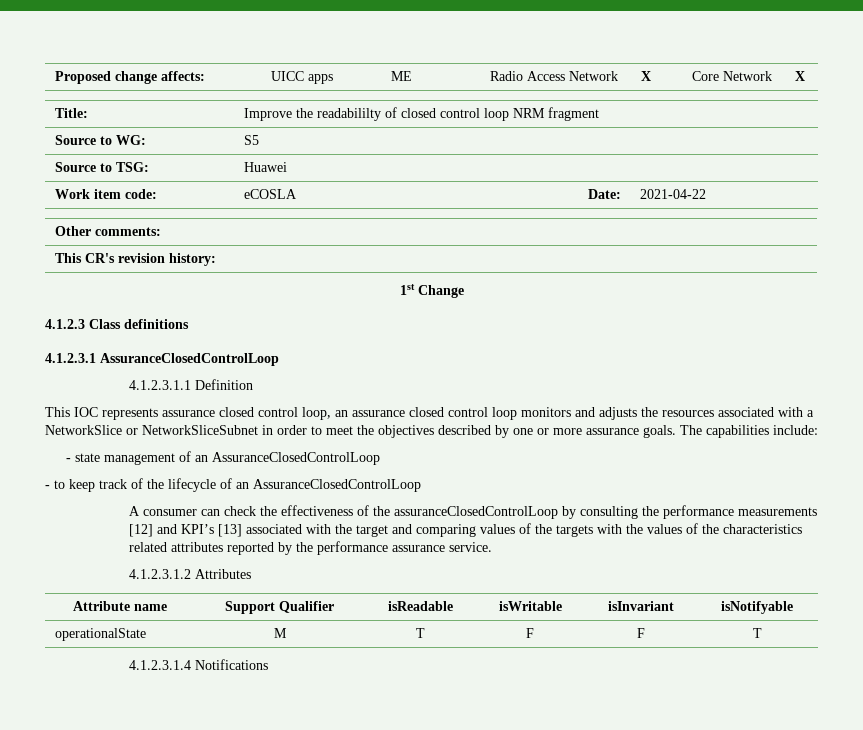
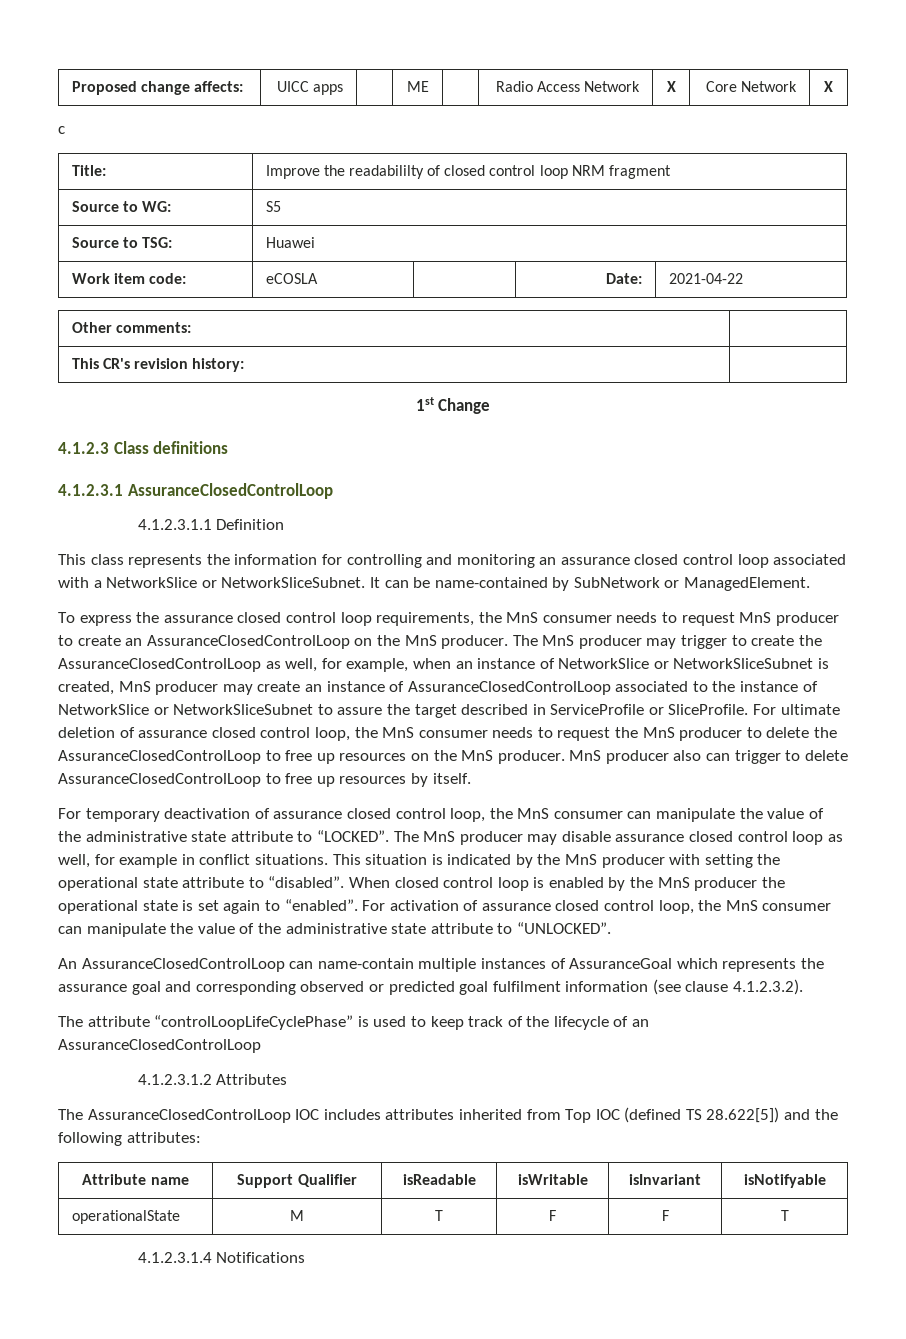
(805, 76) none -> [58,126,65,134] // c
[74,407,331,420] IOC represents assurance closed control loop, -> [90,554,535,568] class represents the information for controlling and monitoring
[521,407,714,420] monitors and adjusts the resources -> (769, 561) none
[142,425,818,438] [66,451,381,465] [45,485,50,489] NetworkSliceSubnet in order to meet the objectives described by one or more assurance goals. The capabilities include: // - state management of an AssuranceClosedControlLoop // - -> [221,577,811,591] [58,612,839,626] [58,635,822,649] [58,658,830,672] [58,681,818,695] [58,704,840,718] [58,727,838,741] [58,750,848,764] [58,773,471,787] [58,808,824,822] [58,830,843,845] [58,854,781,868] [58,876,785,891] [58,899,832,914] [58,922,611,937] [58,958,824,972] [58,979,804,995] [58,1015,407,1030] NetworkSliceSubnet. It can be name-contained by SubNetwork or ManagedElement. // To express the assurance closed control loop requirements, the MnS consumer needs to request MnS producer to create an AssuranceClosedControlLoop on the MnS producer. The MnS producer may trigger to create the AssuranceClosedControlLoop as well, for example, when an instance of NetworkSlice or NetworkSliceSubnet is created, MnS producer may create an instance of AssuranceClosedControlLoop associated to the instance of NetworkSlice or NetworkSliceSubnet to assure the target described in ServiceProfile or SliceProfile. For ultimate deletion of assurance closed control loop, the MnS consumer needs to request the MnS producer to delete the AssuranceClosedControlLoop to free up resources on the MnS producer. MnS producer also can trigger to delete AssuranceClosedControlLoop to free up resources by itself. // For temporary deactivation of assurance closed control loop, the MnS consumer can manipulate the value of the administrative state attribute to “LOCKED”. The MnS producer may disable assurance closed control loop as well, for example in conflict situations. This situation is indicated by the MnS producer with setting the operational state attribute to “disabled”. When closed control loop is enabled by the MnS producer the operational state is set again to “enabled”. For activation of assurance closed control loop, the MnS consumer can manipulate the value of the administrative state attribute to “UNLOCKED”. // An AssuranceClosedControlLoop can name-contain multiple instances of AssuranceGoal which represents the assurance goal and corresponding observed or predicted goal fulfilment information (see clause 4.1.2.3.2). // The attribute “controlLoopLifeCyclePhase” is used
[129,505,818,519] [129,523,803,537] [129,541,493,555] [129,569,252,579] A consumer can check the effectiveness of the assuranceClosedControlLoop by consulting the performance measurements [12] and KPI’s [13] associated with the target and comparing values of the targets with the values of the characteristics related attributes reported by the performance assurance service. // 4.1.2.3.1.2 Attributes -> [137,1074,288,1085] [58,1107,838,1123] [58,1132,201,1146] 4.1.2.3.1.2 Attributes // The AssuranceClosedControlLoop IOC includes attributes inherited from Top IOC (defined TS 28.622[5]) and the following attributes:

